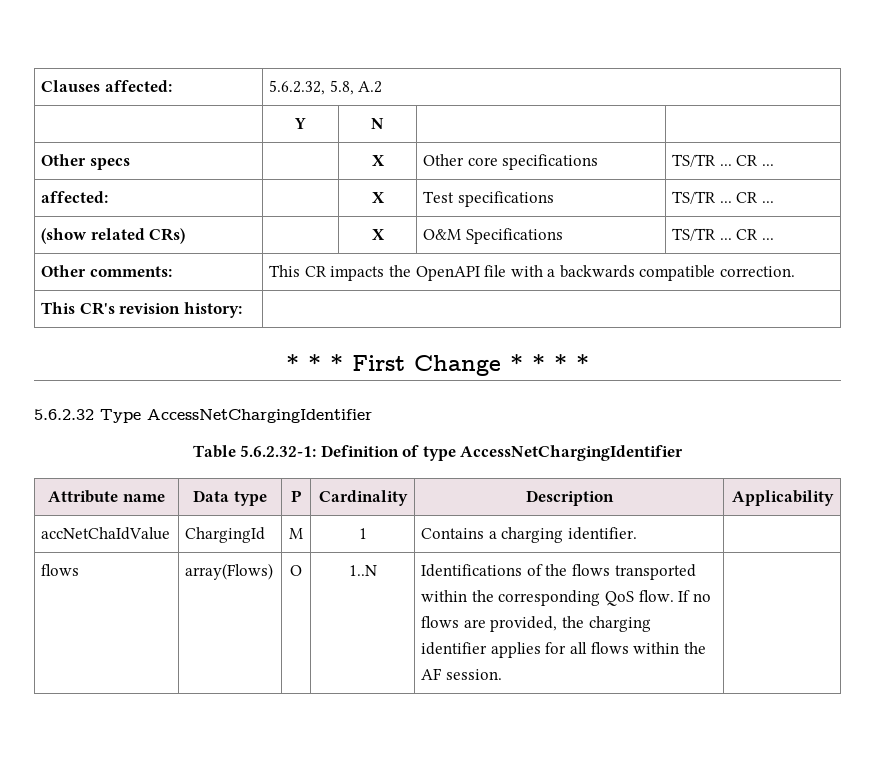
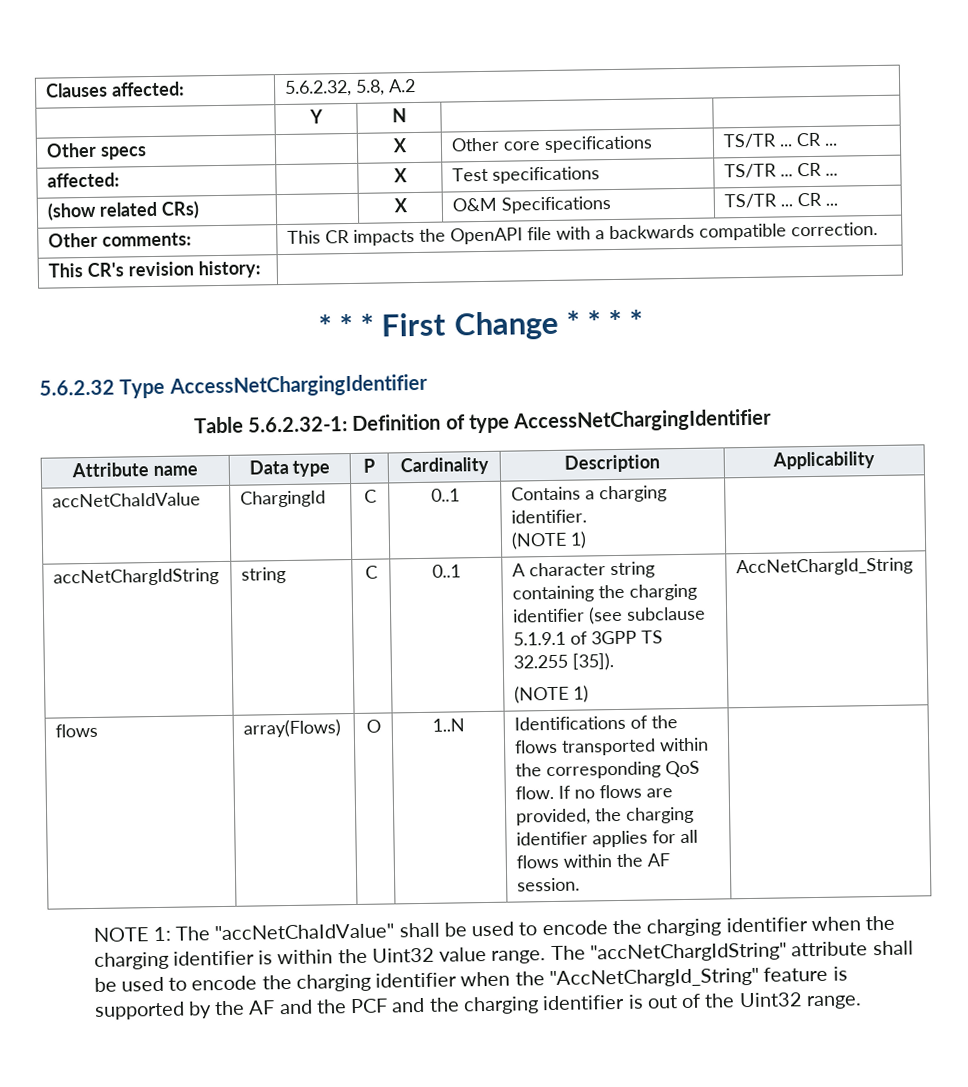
[289,528,303,539] [358,528,367,539] M | 1 -> [363,489,377,503] [430,488,460,502] C | 0..1
(637, 533) | -> [511,531,588,550] [53,568,220,587] [241,567,287,584] [364,565,378,579] [431,564,461,578] [512,561,656,579] [512,583,698,603] [513,606,707,625] [513,630,664,646] [513,653,615,671] [514,685,590,704] [736,557,914,577] // (NOTE 1) | // accNetChargIdString | string | C | 0..1 | A character string containing the charging identifier (see subclause 5.1.9.1 of 3GPP TS 32.255 [35]). // (NOTE 1) | AccNetChargId_String
(502, 674) none -> [92,915,896,942] [93,940,914,970] [93,966,848,992] [93,992,862,1020] // NOTE 1: The "accNetChaIdValue" shall be used to encode the charging identifier when the charging identifier is within the Uint32 value range. The "accNetChargIdString" attribute shall be used to encode the charging identifier when the "AccNetChargId_String" feature is supported by the AF and the PCF and the charging identifier is out of the Uint32 range.

